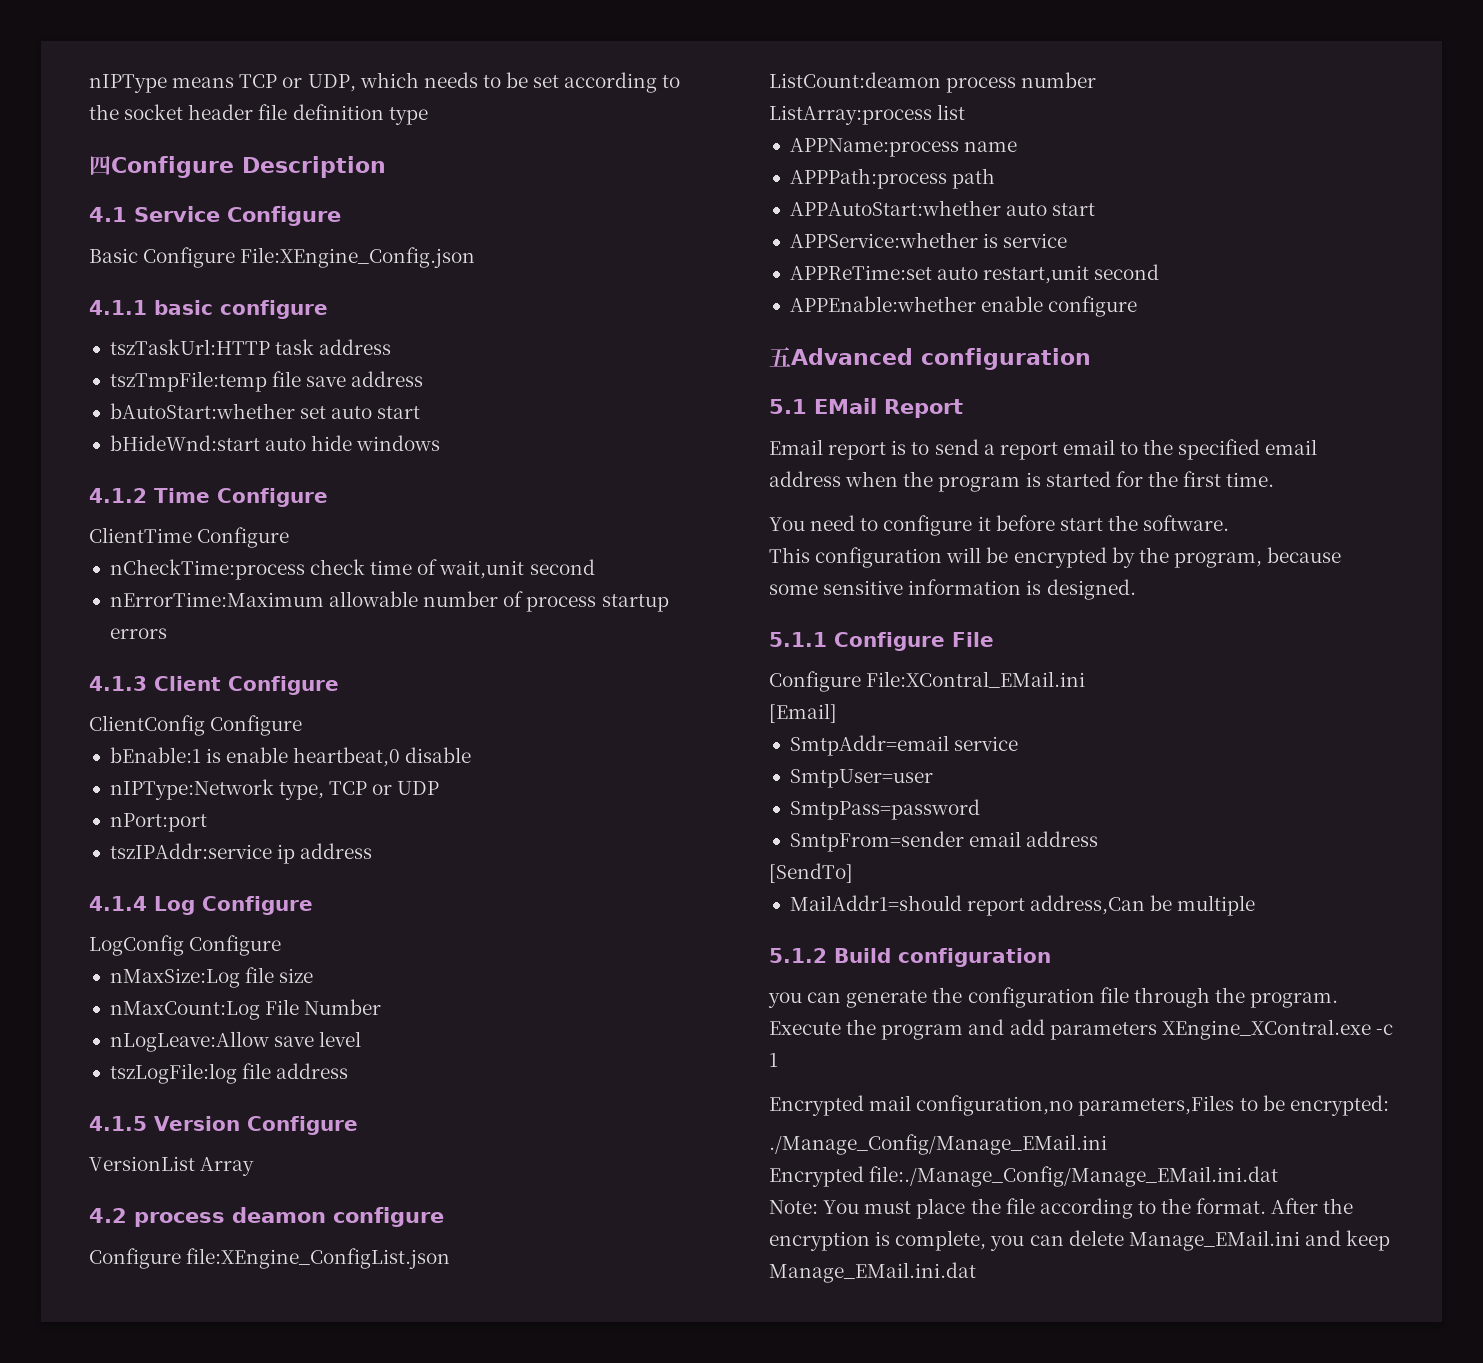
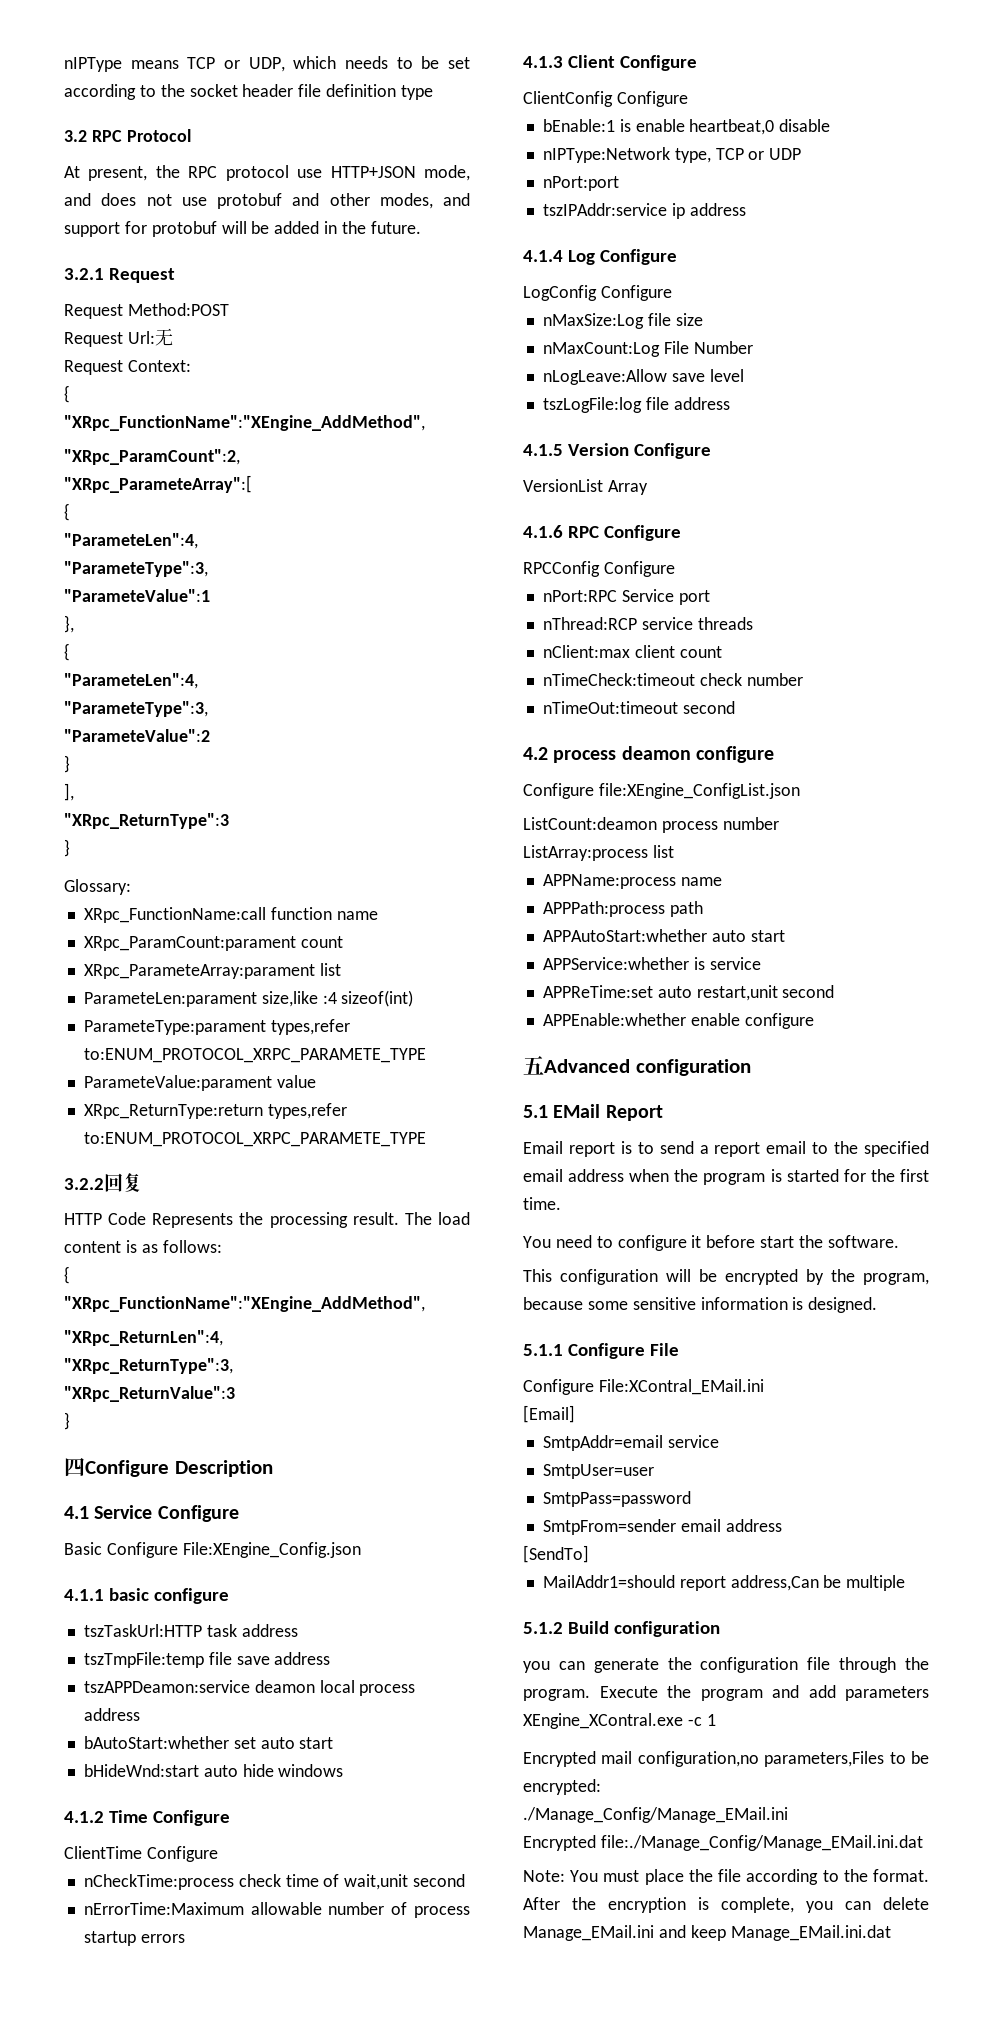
(428, 116) none -> [64,129,191,142] [64,165,471,181] [64,193,470,209] [64,221,421,237] [64,268,176,283] [64,303,229,319] [64,328,173,347] [64,360,191,375] [64,385,70,403] [64,415,425,431] [64,449,240,465] [64,475,252,493] [64,503,70,521] [64,533,198,549] [64,561,208,577] [64,589,210,602] [64,615,74,633] [64,643,70,661] [64,673,198,689] [64,701,208,717] [64,729,210,742] [64,755,70,773] [64,783,74,801] [64,813,229,829] [64,839,70,857] [64,879,131,895] [83,907,378,923] [83,936,343,951] [83,963,341,979] [83,990,414,1007] [83,1019,350,1035] [83,1048,426,1063] [83,1075,316,1091] [83,1103,347,1119] [83,1132,426,1147] [64,1173,142,1192] [64,1212,471,1228] [64,1240,222,1253] [64,1266,70,1284] [64,1296,425,1312] [64,1330,223,1346] [64,1358,233,1374] [64,1386,235,1402] [64,1412,70,1430] // 3.2 RPC Protocol // At present, the RPC protocol use HTTP+JSON mode, and does not use protobuf and other modes, and support for protobuf will be added in the future. // 3.2.1 Request // Request Method:POST // Request Url:无 // Request Context: // { // "XRpc_FunctionName":"XEngine_AddMethod", // "XRpc_ParamCount":2, // "XRpc_ParameteArray":[ // { // "ParameteLen":4, // "ParameteType":3, // "ParameteValue":1 // }, // { // "ParameteLen":4, // "ParameteType":3, // "ParameteValue":2 // } // ], // "XRpc_ReturnType":3 // } // Glossary: // XRpc_FunctionName:call function name // XRpc_ParamCount:parament count // XRpc_ParameteArray:parament list // ParameteLen:parament size,like :4 sizeof(int) // ParameteType:parament types,refer to:ENUM_PROTOCOL_XRPC_PARAMETE_TYPE // ParameteValue:parament value // XRpc_ReturnType:return types,refer to:ENUM_PROTOCOL_XRPC_PARAMETE_TYPE // 3.2.2回复 // HTTP Code Represents the processing result. The load content is as follows: // { // "XRpc_FunctionName":"XEngine_AddMethod", // "XRpc_ReturnLen":4, // "XRpc_ReturnType":3, // "XRpc_ReturnValue":3 // }
(424, 379) none -> [83,1680,416,1696] [83,1708,140,1721] // tszAPPDeamon:service deamon local process address
(255, 1166) none -> [523,525,682,541] [523,561,675,577] [542,589,710,605] [542,617,753,630] [542,645,722,658] [542,673,803,686] [542,701,735,714] // 4.1.6 RPC Configure // RPCConfig Configure // nPort:RPC Service port // nThread:RCP service threads // nClient:max client count // nTimeCheck:timeout check number // nTimeOut:timeout second

